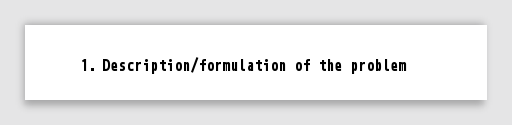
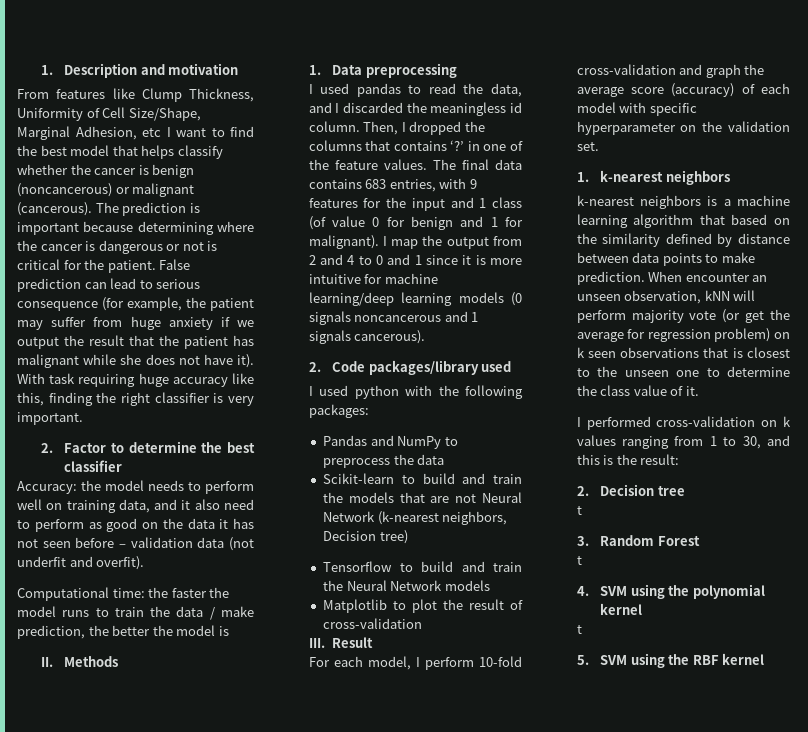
[79,57,408,74] 1. Description/formulation of the problem -> [40,63,239,78] [17,88,254,102] [17,107,201,121] [17,126,254,140] [17,145,223,159] [17,164,195,178] [17,183,195,197] [17,202,200,216] [17,221,254,235] [17,240,218,254] [17,259,191,273] [17,278,201,292] [17,297,254,311] [17,316,254,330] [17,335,254,349] [17,354,254,368] [17,373,254,387] [17,392,254,406] [17,412,83,425] [40,441,255,453] [64,460,123,472] [17,480,254,494] [17,499,254,513] [17,518,254,532] [17,537,254,551] [17,556,145,570] [17,587,230,601] [17,606,254,620] [17,625,229,639] [40,656,119,667] [308,63,457,78] [308,83,522,97] [308,102,522,116] [308,121,485,135] [308,140,523,151] [308,159,522,170] [308,178,477,192] [308,197,522,211] [308,216,523,230] [308,235,522,249] [308,254,522,265] [308,273,438,284] [308,292,522,306] [308,311,479,325] [308,330,426,344] [308,360,512,375] [308,385,523,399] [308,404,369,418] [323,435,458,449] [323,454,445,468] [323,473,522,484] [323,492,522,503] [323,511,508,525] [323,530,408,544] [323,561,522,572] [323,580,490,591] [323,599,523,613] [323,618,423,629] [308,637,374,648] [308,656,522,670] [576,64,765,78] [576,83,790,97] [576,102,697,116] [576,121,790,135] [576,142,599,151] [576,170,730,185] [576,195,790,209] [576,214,790,228] [576,233,790,247] [576,252,755,266] [576,271,768,285] [576,290,756,304] [576,309,790,323] [576,328,790,342] [576,347,790,358] [576,366,790,377] [576,385,699,396] [576,416,791,430] [576,435,790,449] [576,454,680,465] [576,484,685,496] [576,506,582,515] [576,535,700,546] [576,556,582,565] [576,584,765,599] [600,603,643,615] [576,625,582,634] [576,653,765,668] 1. Description and motivation // From features like Clump Thickness, Uniformity of Cell Size/Shape, Marginal Adhesion, etc I want to find the best model that helps classify whether the cancer is benign (noncancerous) or malignant (cancerous). The prediction is important because determining where the cancer is dangerous or not is critical for the patient. False prediction can lead to serious consequence (for example, the patient may suffer from huge anxiety if we output the result that the patient has malignant while she does not have it). With task requiring huge accuracy like this, finding the right classifier is very important. // 2. Factor to determine the best classifier // Accuracy: the model needs to perform well on training data, and it also need to perform as good on the data it has not seen before – validation data (not underfit and overfit). // Computational time: the faster the model runs to train the data / make prediction, the better the model is // II. Methods // 1. Data preprocessing // I used pandas to read the data, and I discarded the meaningless id column. Then, I dropped the columns that contains ‘?’ in one of the feature values. The final data contains 683 entries, with 9 features for the input and 1 class (of value 0 for benign and 1 for malignant). I map the output from 2 and 4 to 0 and 1 since it is more intuitive for machine learning/deep learning models (0 signals noncancerous and 1 signals cancerous). // 2. Code packages/library used // I used python with the following packages: // Pandas and NumPy to preprocess the data // Scikit-learn to build and train the models that are not Neural Network (k-nearest neighbors, Decision tree) // Tensorflow to build and train the Neural Network models // Matplotlib to plot the result of cross-validation // III. Result // For each model, I perform 10-fold cross-validation and graph the average score (accuracy) of each model with specific hyperparameter on the validation set. // 1. k-nearest neighbors // k-nearest neighbors is a machine learning algorithm that based on the similarity defined by distance between data points to make prediction. When encounter an unseen observation, kNN will perform majority vote (or get the average for regression problem) on k seen observations that is closest to the unseen one to determine the class value of it. // I performed cross-validation on k values ranging from 1 to 30, and this is the result: // 2. Decision tree // t // 3. Random Forest // t // 4. SVM using the polynomial kernel // t // 5. SVM using the RBF kernel

